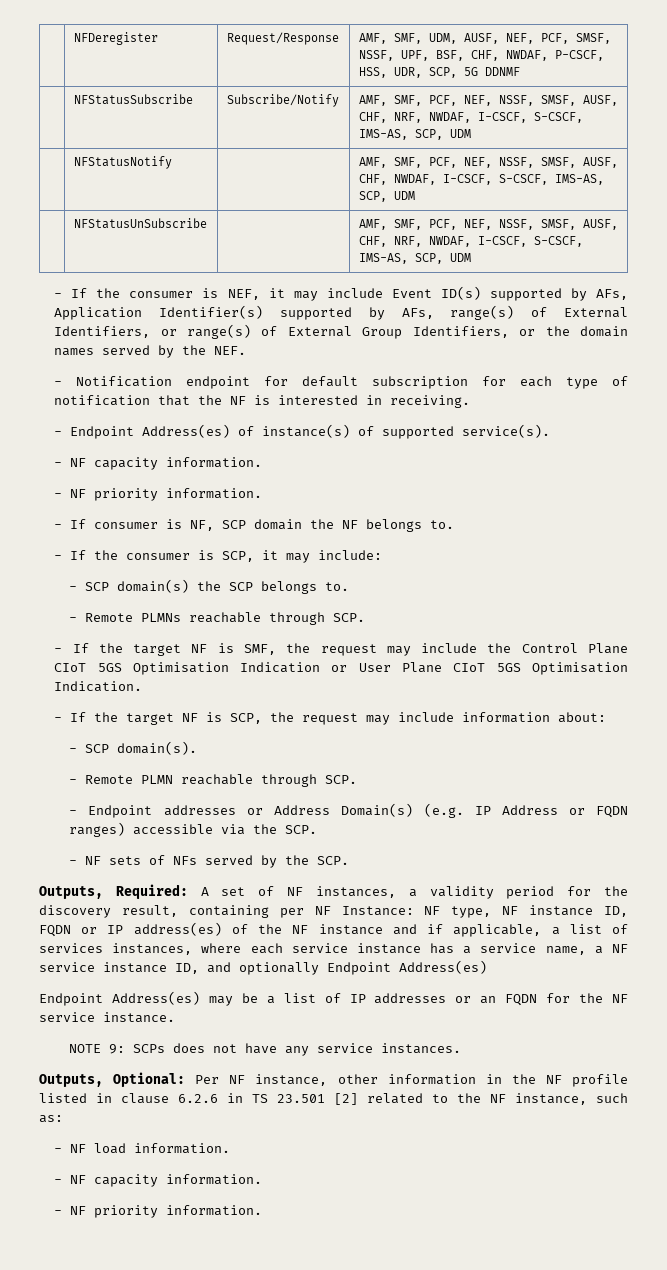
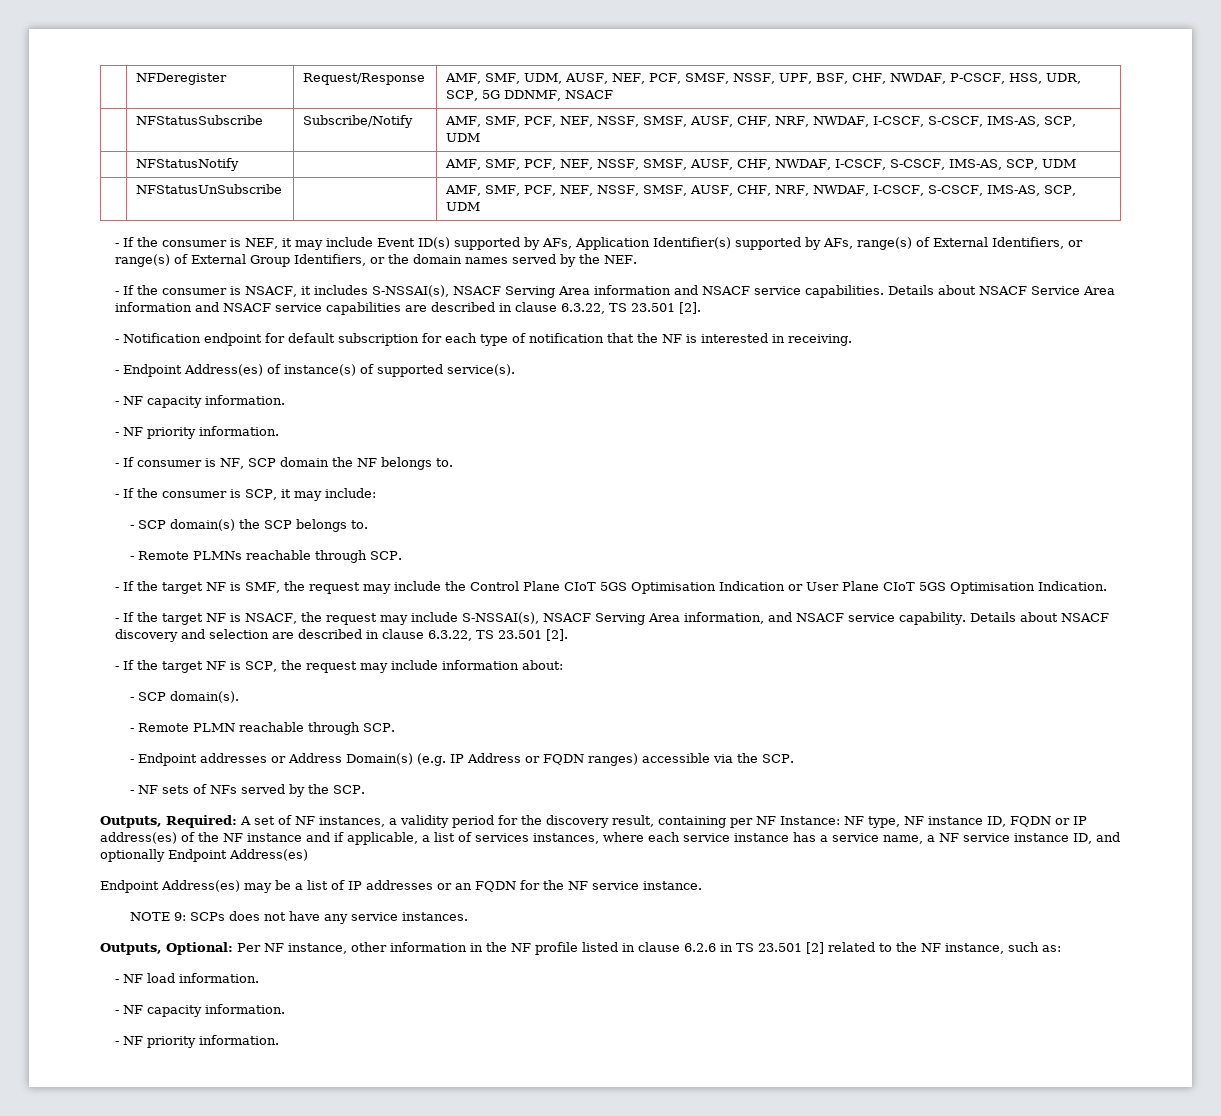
[484,67,520,76] DDNMF -> [503,90,613,101] DDNMF, NSACF
(247, 350) none -> [114,285,1115,298] [114,302,701,315] // - If the consumer is NSACF, it includes S-NSSAI(s), NSACF Serving Area information and NSACF service capabilities. Details about NSACF Service Area information and NSACF service capabilities are described in clause 6.3.22, TS 23.501 [2].
(143, 686) none -> [114,612,1109,625] [114,629,568,642] // - If the target NF is NSACF, the request may include S-NSSAI(s), NSACF Serving Area information, and NSACF service capability. Details about NSACF discovery and selection are described in clause 6.3.22, TS 23.501 [2].

